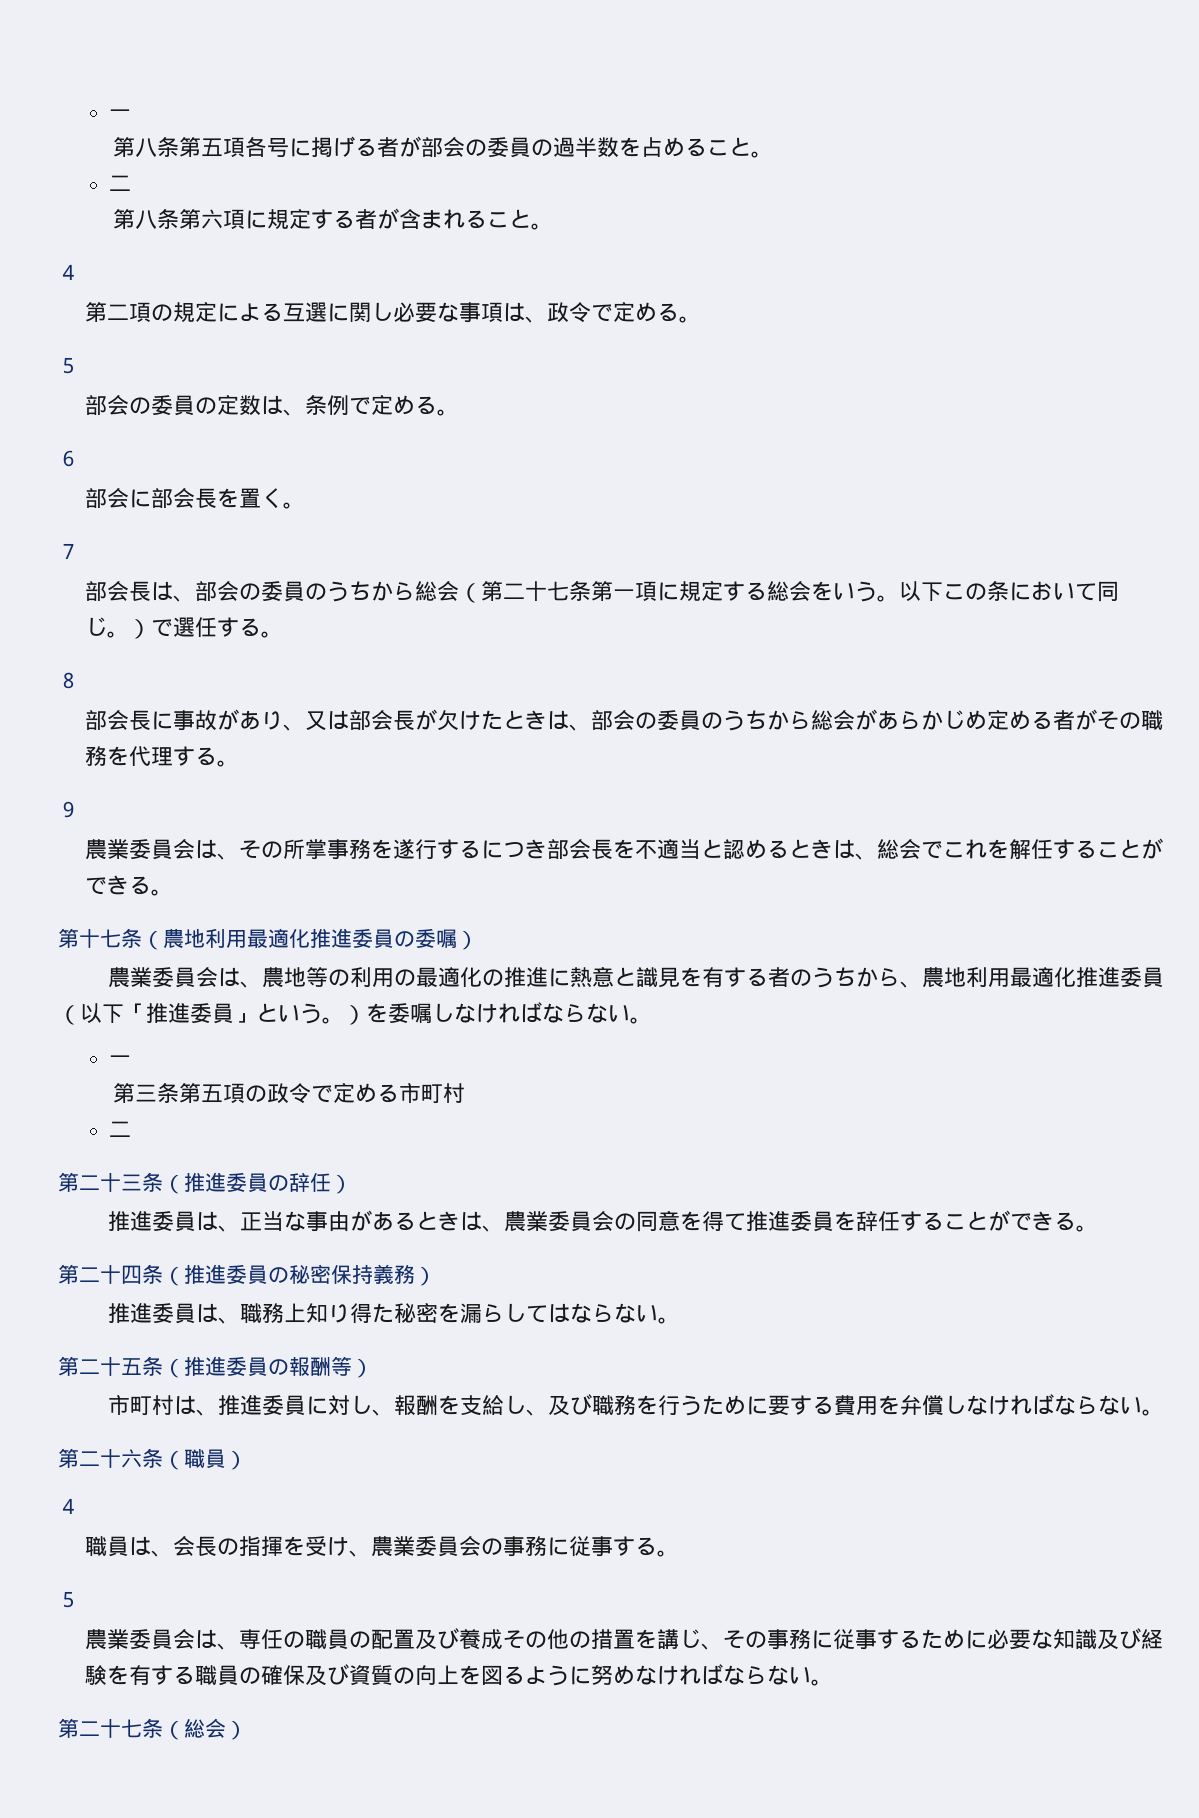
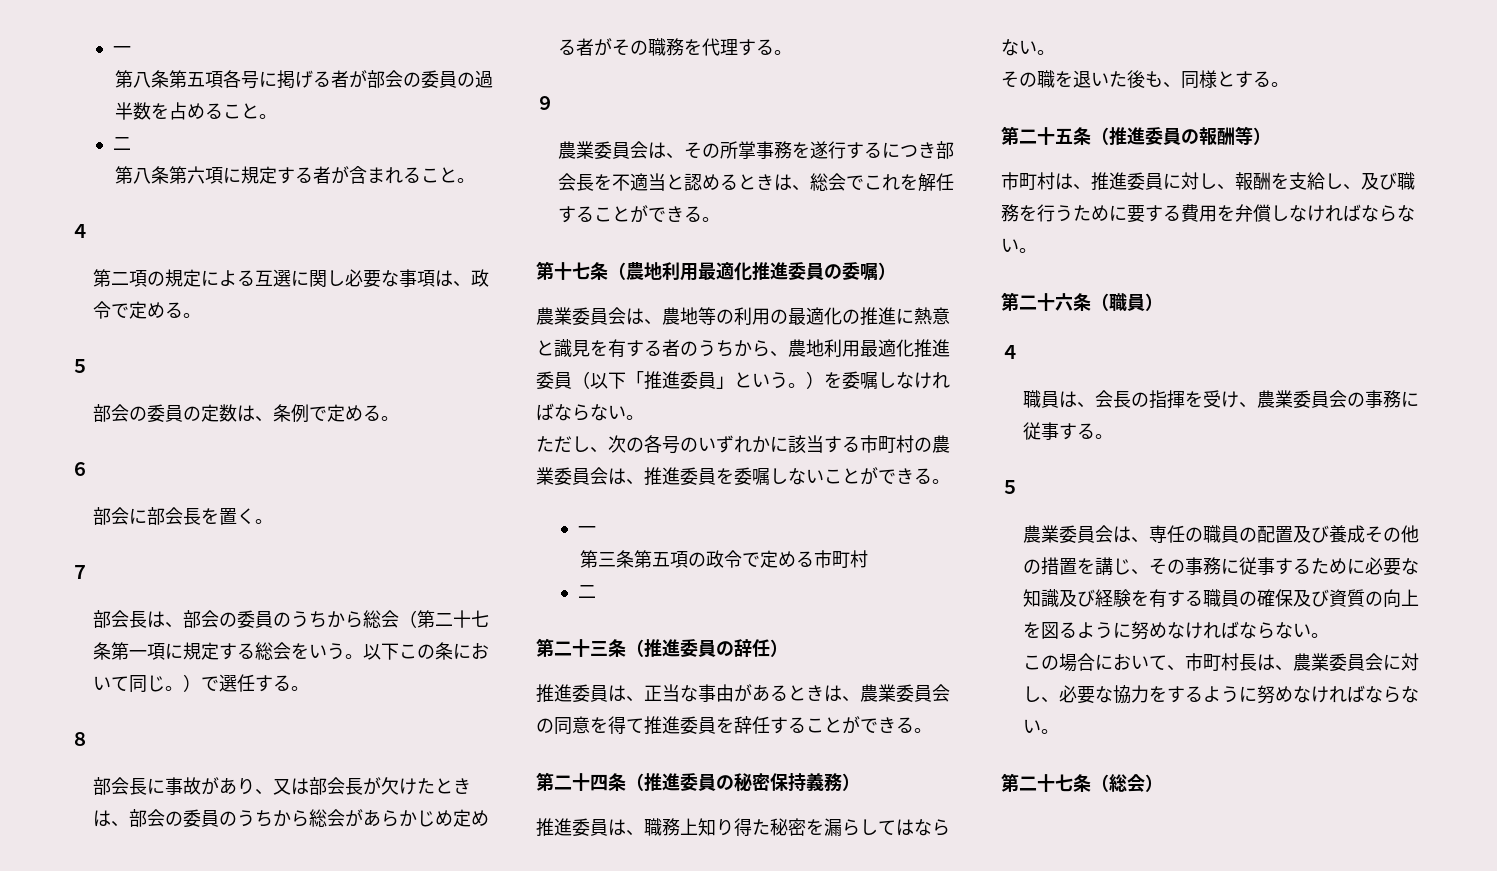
(652, 1020) none -> [536,435,950,454] [536,467,950,486] // ただし、次の各号のいずれかに該当する市町村の農業委員会は、推進委員を委嘱しないことができる。
(680, 1320) none -> [1001,70,1289,89] // その職を退いた後も、同様とする。
(834, 1682) none -> [1022,653,1419,672] [1022,685,1419,704] [1022,719,1059,734] // この場合において、市町村長は、農業委員会に対し、必要な協力をするように努めなければならない。

